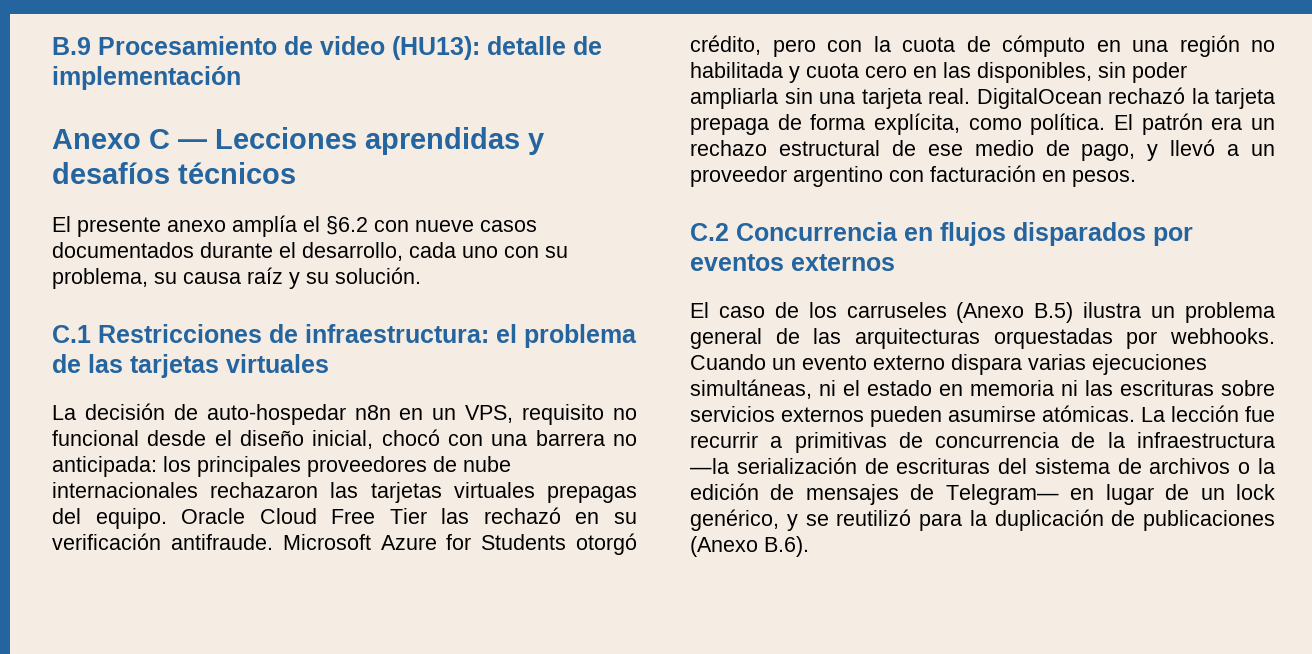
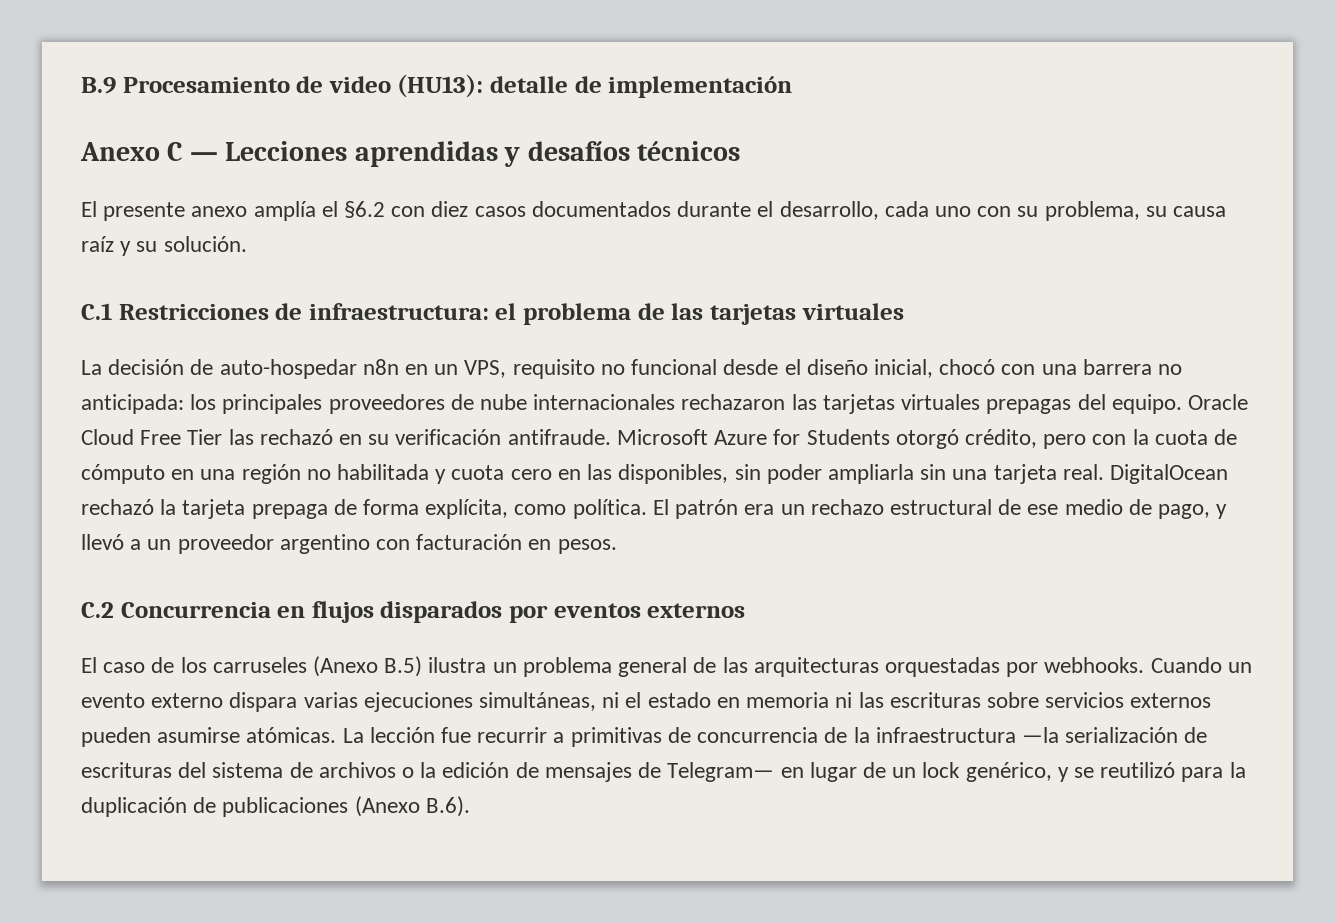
[415,220,474,232] nueve -> [431,201,469,217] diez

